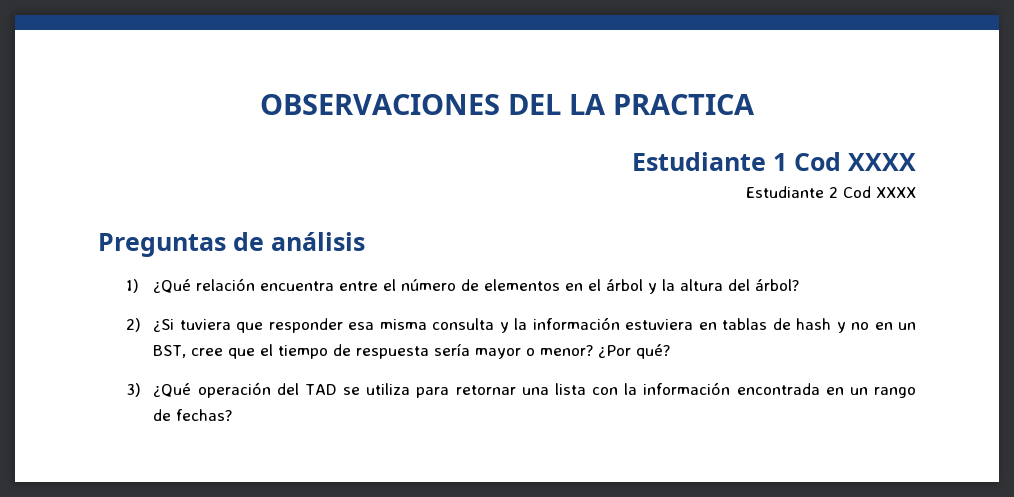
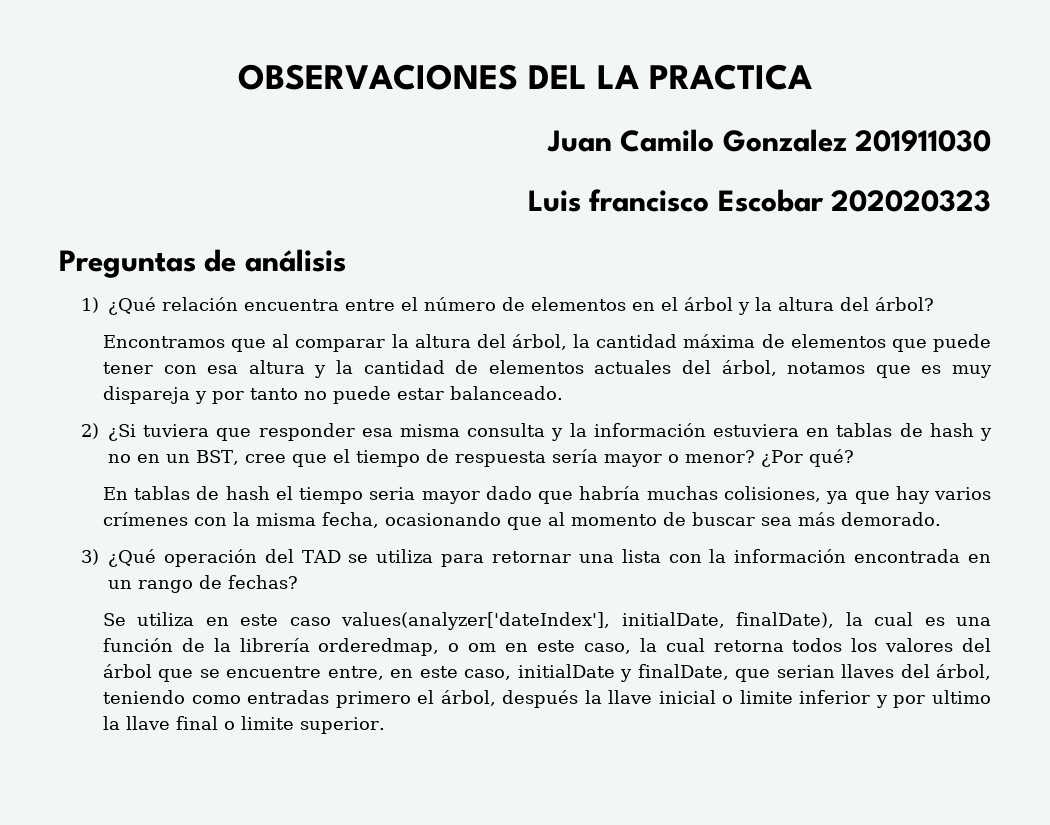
[632,152,916,171] [746,186,916,198] Estudiante 1 Cod XXXX // Estudiante 2 Cod XXXX -> [546,129,991,152] [527,189,991,212] Juan Camilo Gonzalez 201911030 // Luis francisco Escobar 202020323
(800, 285) none -> [102,334,991,352] [102,360,992,378] [102,386,563,404] // Encontramos que al comparar la altura del árbol, la cantidad máxima de elementos que puede tener con esa altura y la cantidad de elementos actuales del árbol, notamos que es muy dispareja y por tanto no puede estar balanceado.
(671, 351) none -> [102,486,992,504] [102,512,941,530] // En tablas de hash el tiempo seria mayor dado que habría muchas colisiones, ya que hay varios crímenes con la misma fecha, ocasionando que al momento de buscar sea más demorado.
(233, 415) none -> [102,612,991,630] [102,638,992,656] [102,664,991,682] [102,690,992,708] [102,716,385,734] // Se utiliza en este caso values(analyzer['dateIndex'], initialDate, finalDate), la cual es una función de la librería orderedmap, o om en este caso, la cual retorna todos los valores del árbol que se encuentre entre, en este caso, initialDate y finalDate, que serian llaves del árbol, teniendo como entradas primero el árbol, después la llave inicial o limite inferior y por ultimo la llave final o limite superior.

